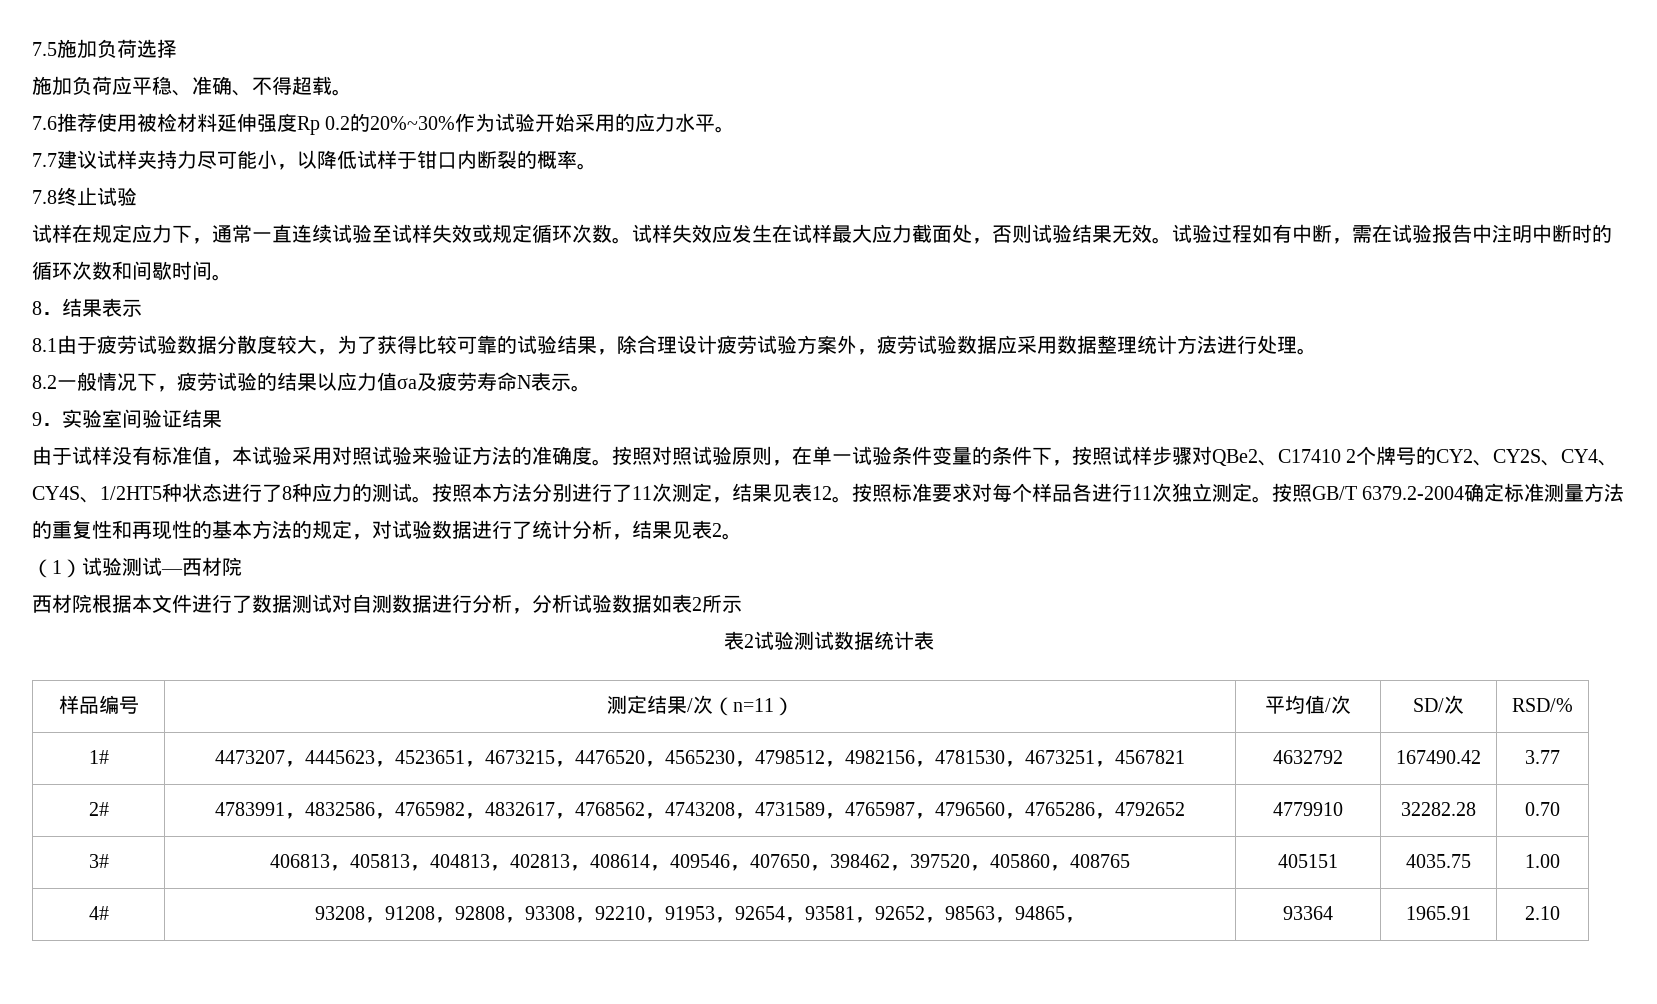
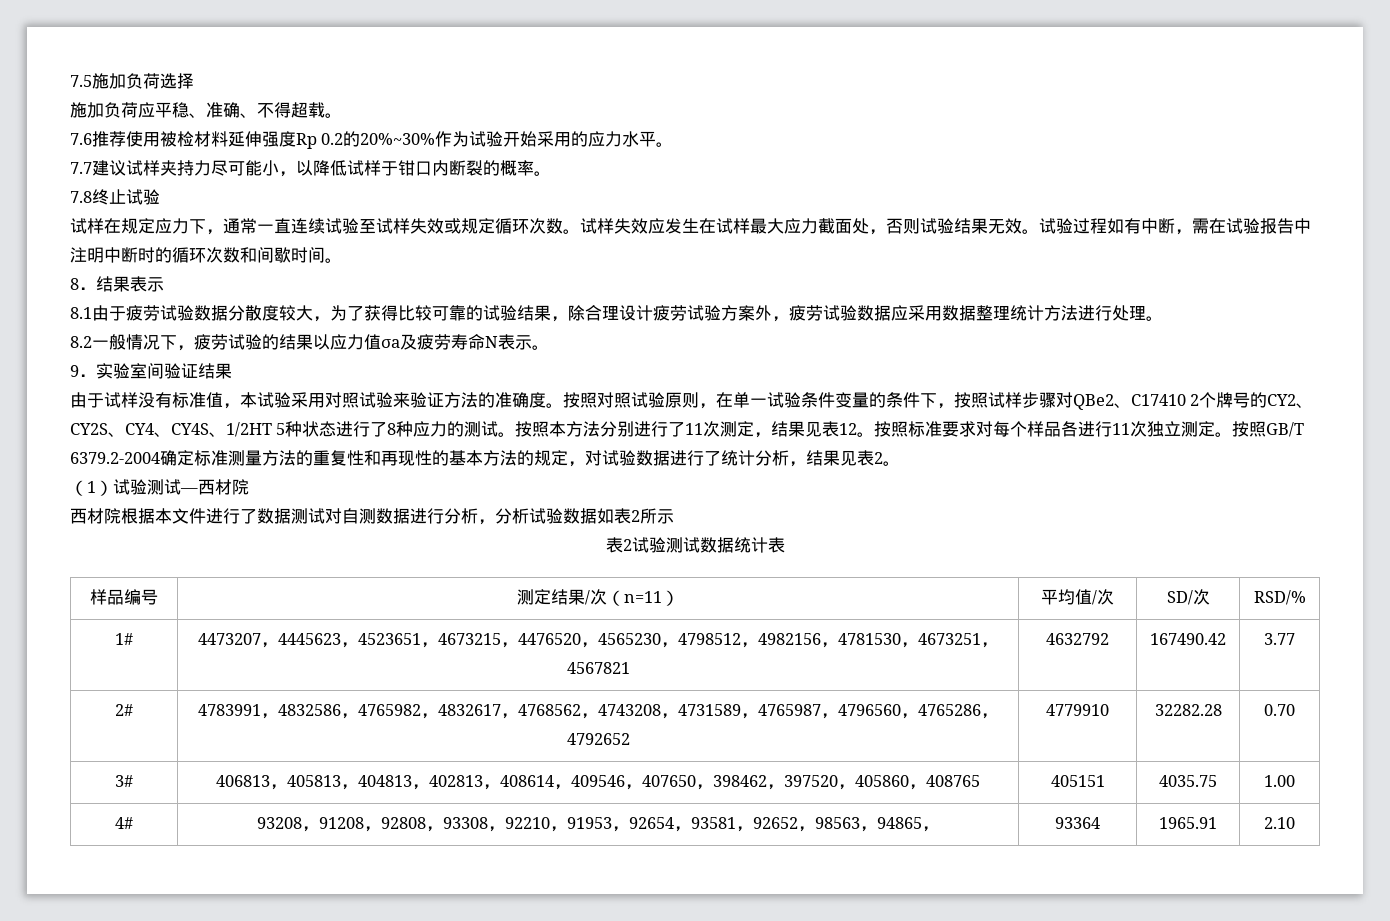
[100,486,162,500] 1/2HT5 -> [226,422,286,437] 1/2HT 5

